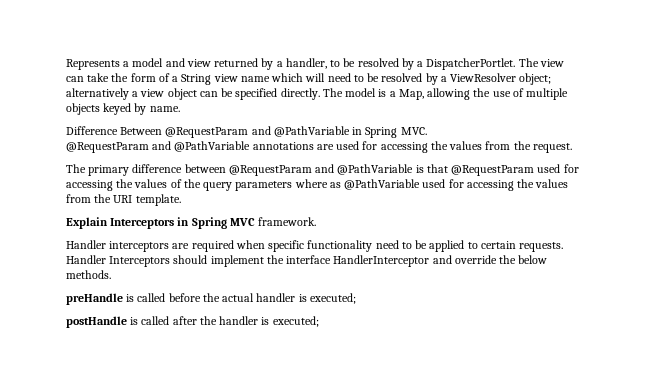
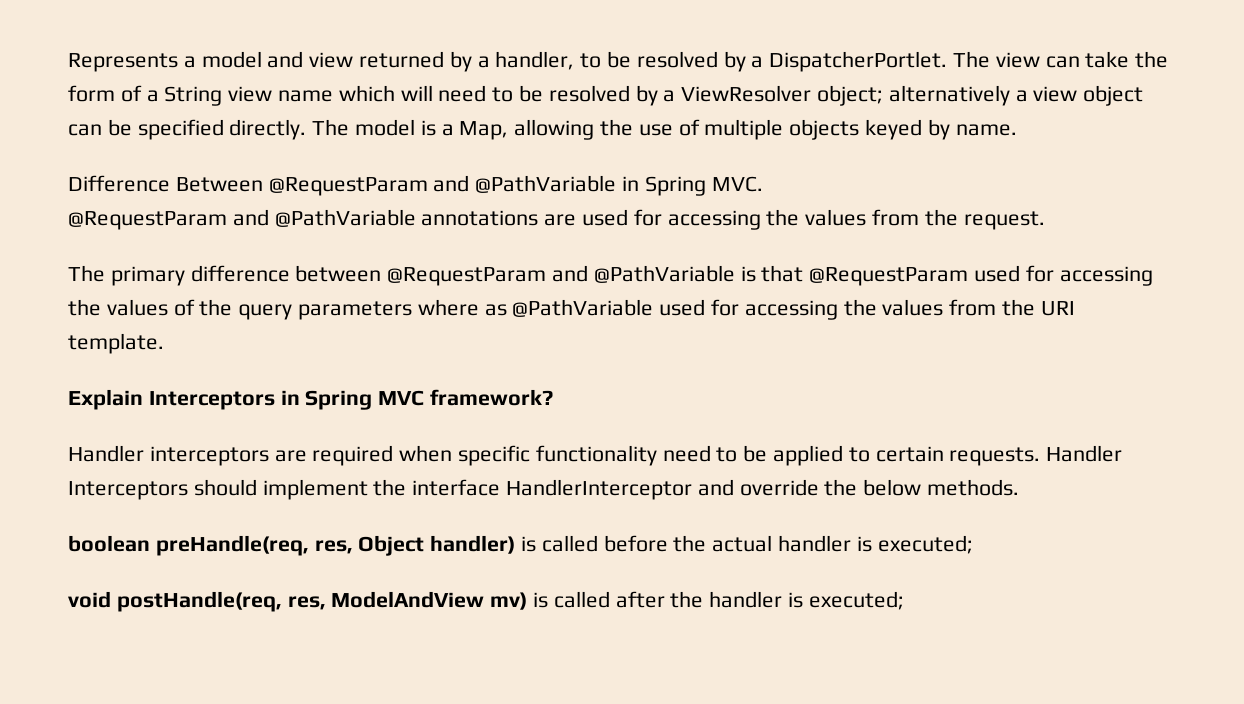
[258,217,317,226] framework. -> [430,389,554,406] framework?
[66,293,123,305] preHandle -> [68,535,516,556] boolean preHandle(req, res, Object handler)
[66,316,127,328] postHandle -> [68,591,528,612] void postHandle(req, res, ModelAndView mv)

